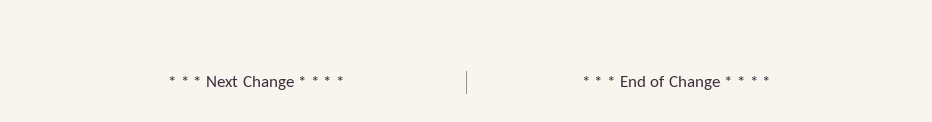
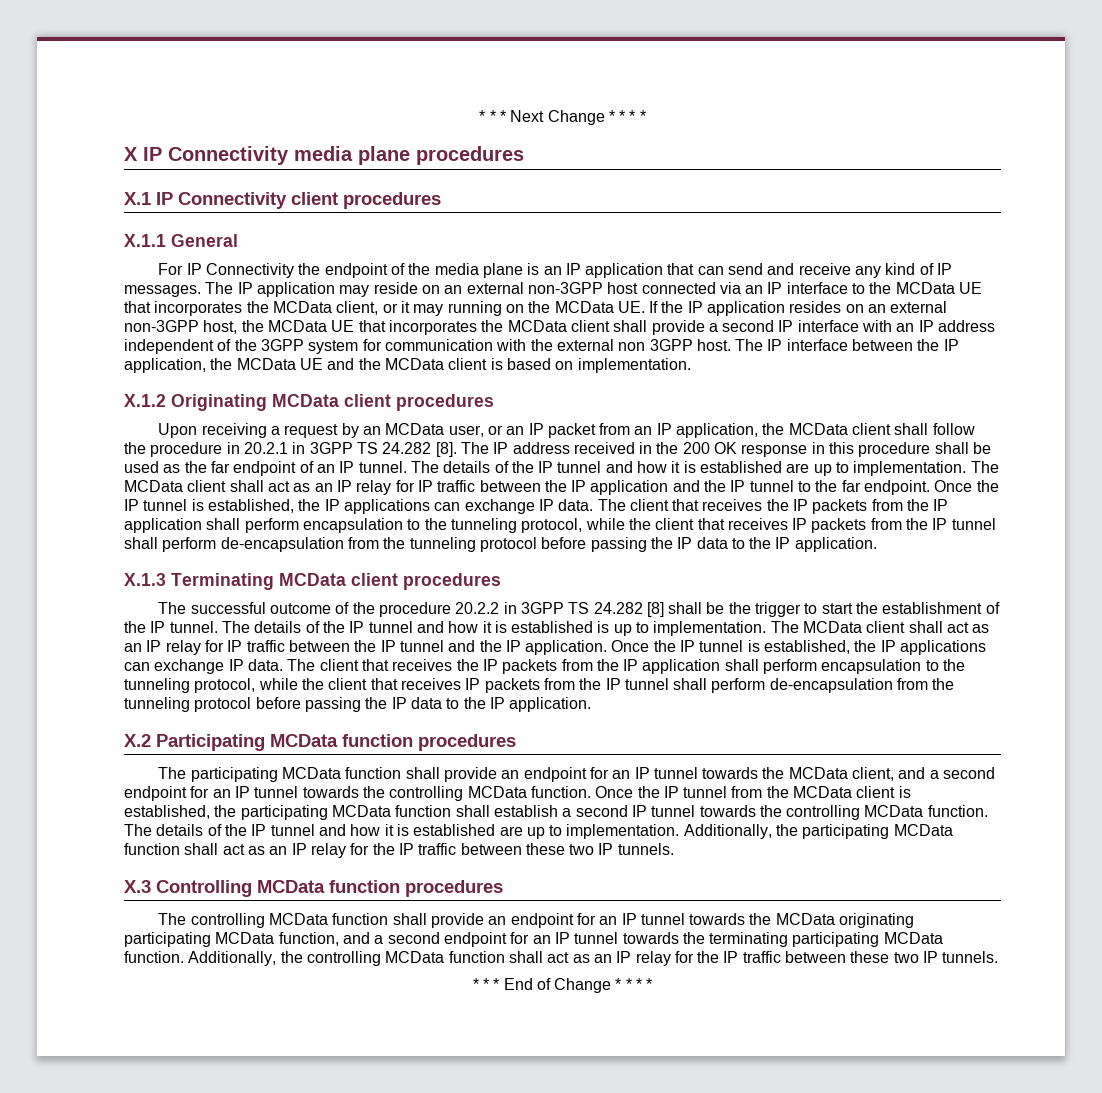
(344, 81) none -> [124,146,524,165] [124,192,441,209] [124,234,238,247] [158,263,953,278] [124,282,983,297] [124,301,948,316] [124,320,996,335] [124,339,959,354] [124,358,691,373] [124,394,494,411] [158,423,975,438] [124,442,992,457] [124,461,999,476] [124,480,999,495] [124,499,949,514] [124,518,996,533] [124,537,877,552] [124,573,501,590] [158,602,1000,617] [124,621,990,636] [124,640,987,655] [124,659,966,674] [124,678,955,693] [124,697,592,712] [124,734,516,751] [158,767,996,782] [124,786,911,801] [124,805,988,820] [124,824,953,839] [124,843,674,858] [124,880,503,897] [158,913,915,928] [124,932,943,947] [124,951,999,966] // X IP Connectivity media plane procedures // X.1 IP Connectivity client procedures // X.1.1 General // For IP Connectivity the endpoint of the media plane is an IP application that can send and receive any kind of IP messages. The IP application may reside on an external non-3GPP host connected via an IP interface to the MCData UE that incorporates the MCData client, or it may running on the MCData UE. If the IP application resides on an external non-3GPP host, the MCData UE that incorporates the MCData client shall provide a second IP interface with an IP address independent of the 3GPP system for communication with the external non 3GPP host. The IP interface between the IP application, the MCData UE and the MCData client is based on implementation. // X.1.2 Originating MCData client procedures // Upon receiving a request by an MCData user, or an IP packet from an IP application, the MCData client shall follow the procedure in 20.2.1 in 3GPP TS 24.282 [8]. The IP address received in the 200 OK response in this procedure shall be used as the far endpoint of an IP tunnel. The details of the IP tunnel and how it is established are up to implementation. The MCData client shall act as an IP relay for IP traffic between the IP application and the IP tunnel to the far endpoint. Once the IP tunnel is established, the IP applications can exchange IP data. The client that receives the IP packets from the IP application shall perform encapsulation to the tunneling protocol, while the client that receives IP packets from the IP tunnel shall perform de-encapsulation from the tunneling protocol before passing the IP data to the IP application. // X.1.3 Terminating MCData client procedures // The successful outcome of the procedure 20.2.2 in 3GPP TS 24.282 [8] shall be the trigger to start the establishment of the IP tunnel. The details of the IP tunnel and how it is established is up to implementation. The MCData client shall act as an IP relay for IP traffic between the IP tunnel and the IP application. Once the IP tunnel is established, the IP applications can exchange IP data. The client that receives the IP packets from the IP application shall perform encapsulation to the tunneling protocol, while the client that receives IP packets from the IP tunnel shall perform de-encapsulation from the tunneling protocol before passing the IP data to the IP application. // X.2 Participating MCData function procedures // The participating MCData function shall provide an endpoint for an IP tunnel towards the MCData client, and a second endpoint for an IP tunnel towards the controlling MCData function. Once the IP tunnel from the MCData client is established, the participating MCData function shall establish a second IP tunnel towards the controlling MCData function. The details of the IP tunnel and how it is established are up to implementation. Additionally, the participating MCData function shall act as an IP relay for the IP traffic between these two IP tunnels. // X.3 Controlling MCData function procedures // The controlling MCData function shall provide an endpoint for an IP tunnel towards the MCData originating participating MCData function, and a second endpoint for an IP tunnel towards the terminating participating MCData function. Additionally, the controlling MCData function shall act as an IP relay for the IP traffic between these two IP tunnels.

